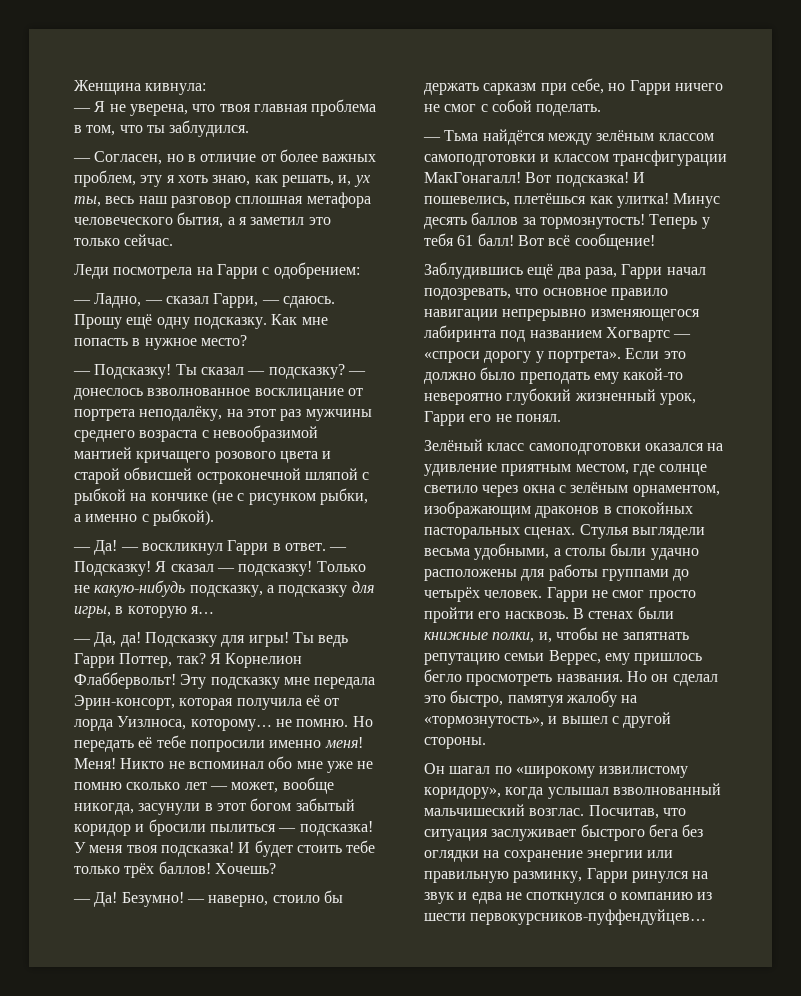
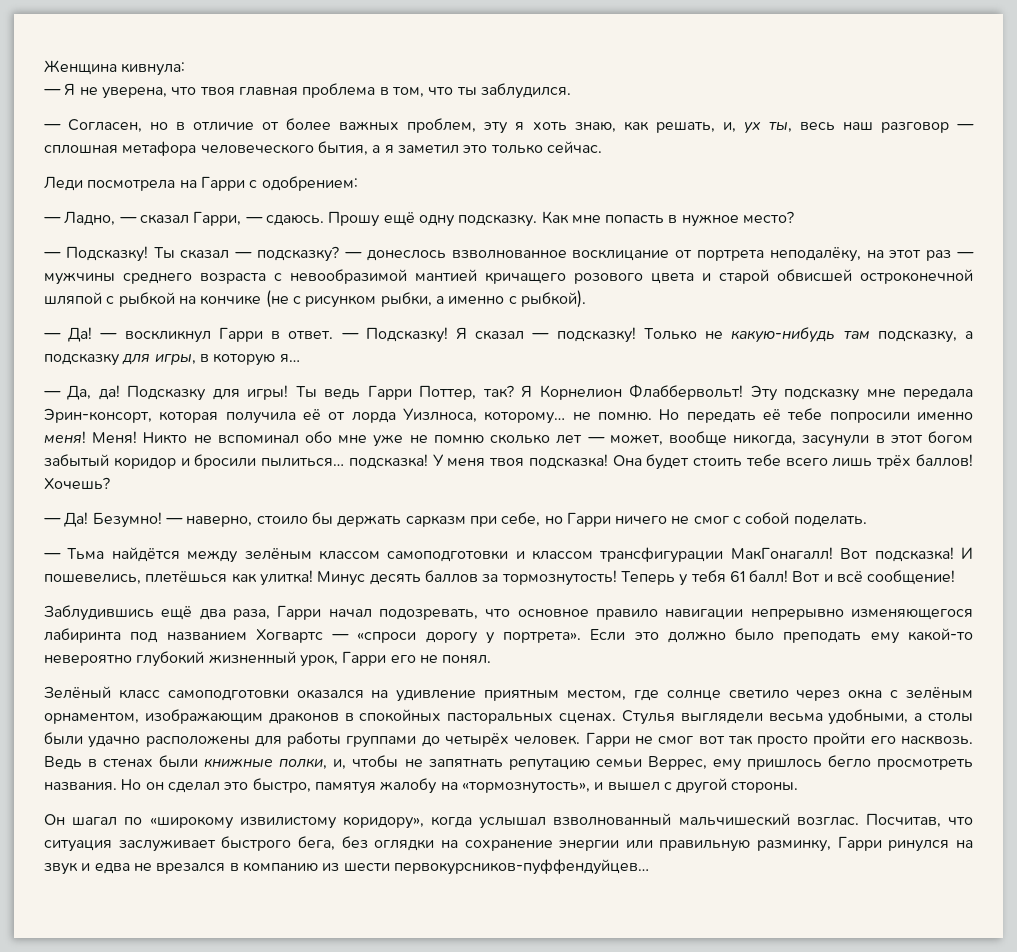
(231, 202) none -> [956,124,974,130] —
(302, 415) none -> [957,252,974,258] —
(186, 588) none -> [843,331,870,339] там
[209,824,297,832] пылиться — -> [261,458,345,467] пылиться…
[238,842,251,853] И -> [612,455,642,466] Она
[74,866,120,874] только -> [785,458,873,467] всего лишь
(544, 240) none -> [823,574,833,582] и
(645, 594) none -> [698,735,753,745] вот так
[572,608,584,619] В -> [44,756,98,770] Ведь в
[648,824,678,837] бега -> [297,836,335,851] бега,
[526,892,617,904] споткнулся о -> [156,863,239,874] врезался в

